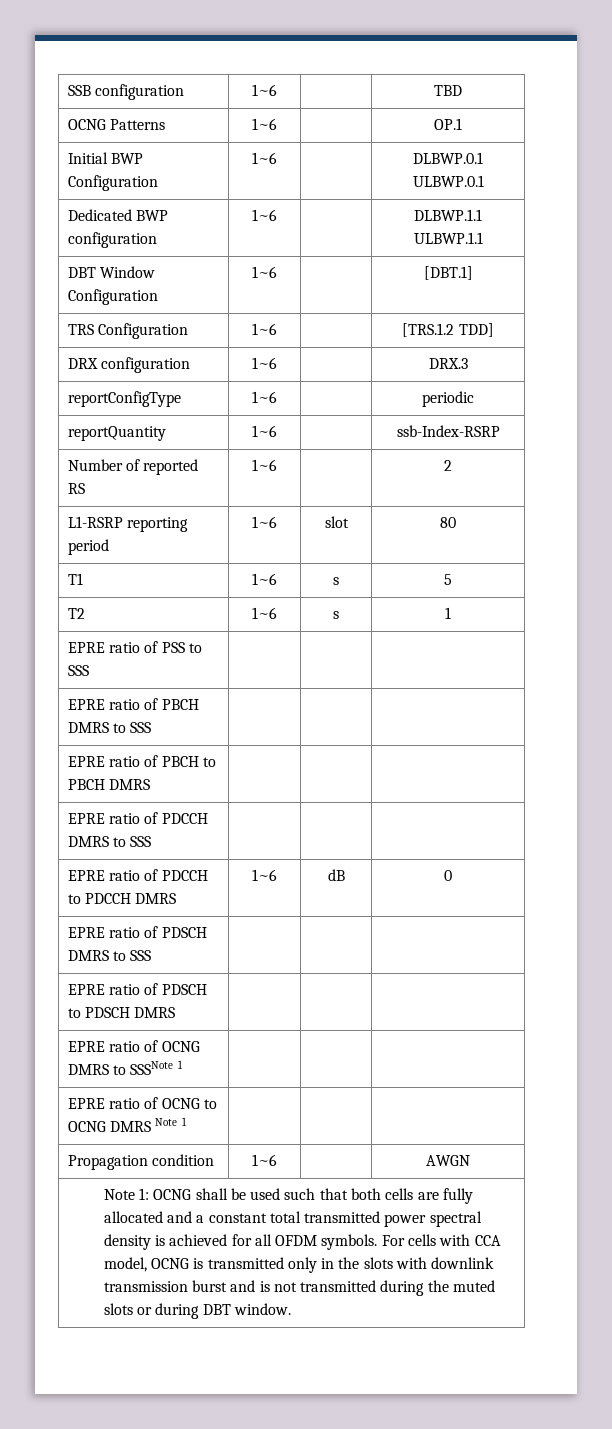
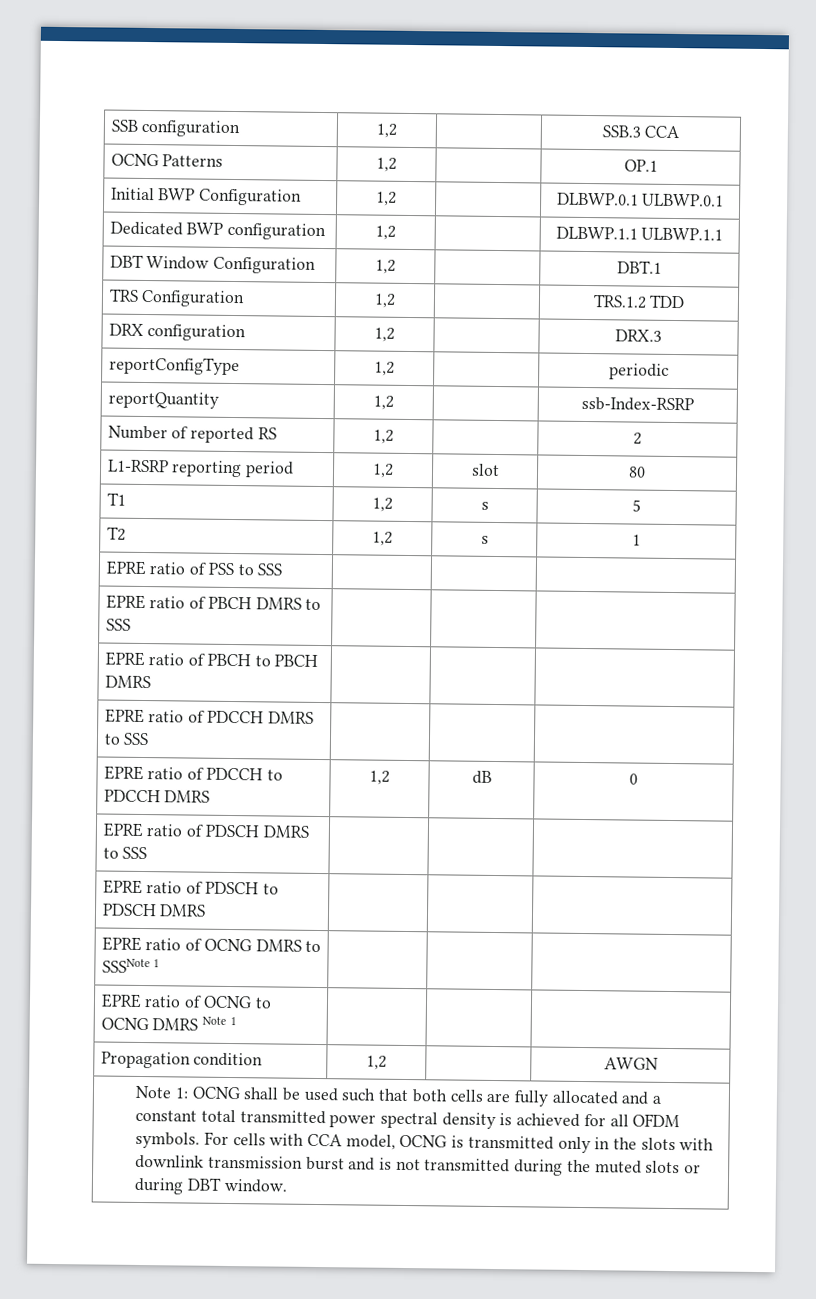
[252,84,277,96] [434,85,462,96] 1~6 | | TBD -> [375,123,397,138] [601,125,681,139] 1,2 | | SSB.3 CCA
[252,118,277,130] 1~6 -> [375,157,397,172] 1,2
[252,152,277,164] 1~6 -> [375,191,397,206] 1,2
[252,209,277,221] 1~6 -> [374,225,396,240] 1,2
[252,266,277,278] [423,266,473,280] 1~6 | | [DBT.1] -> [374,259,396,274] [617,260,662,274] 1,2 | | DBT.1
[252,323,277,335] [402,323,494,337] 1~6 | | [TRS.1.2 TDD] -> [373,293,396,308] [592,294,686,309] 1,2 | | TRS.1.2 TDD
[252,357,277,369] 1~6 -> [373,327,395,342] 1,2
[252,391,277,403] 1~6 -> [373,361,395,376] 1,2
[252,425,277,437] 1~6 -> [372,395,394,410] 1,2
[252,459,277,471] 1~6 -> [372,429,394,444] 1,2
[252,516,277,528] 1~6 -> [371,463,394,478] 1,2
[252,573,277,585] 1~6 -> [371,497,393,512] 1,2
[252,607,277,619] 1~6 -> [371,531,393,546] 1,2
[252,869,277,881] 1~6 -> [368,770,390,785] 1,2
[252,1154,277,1166] 1~6 -> [365,1055,387,1070] 1,2

